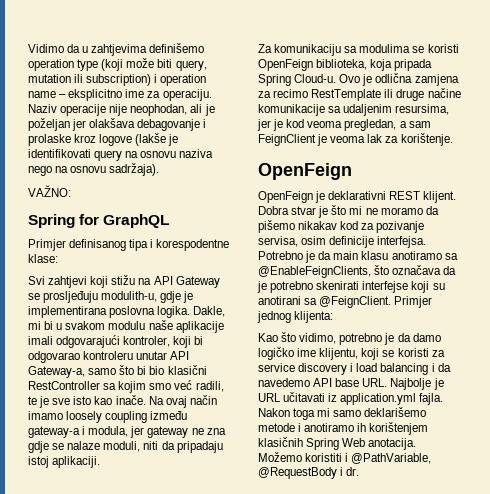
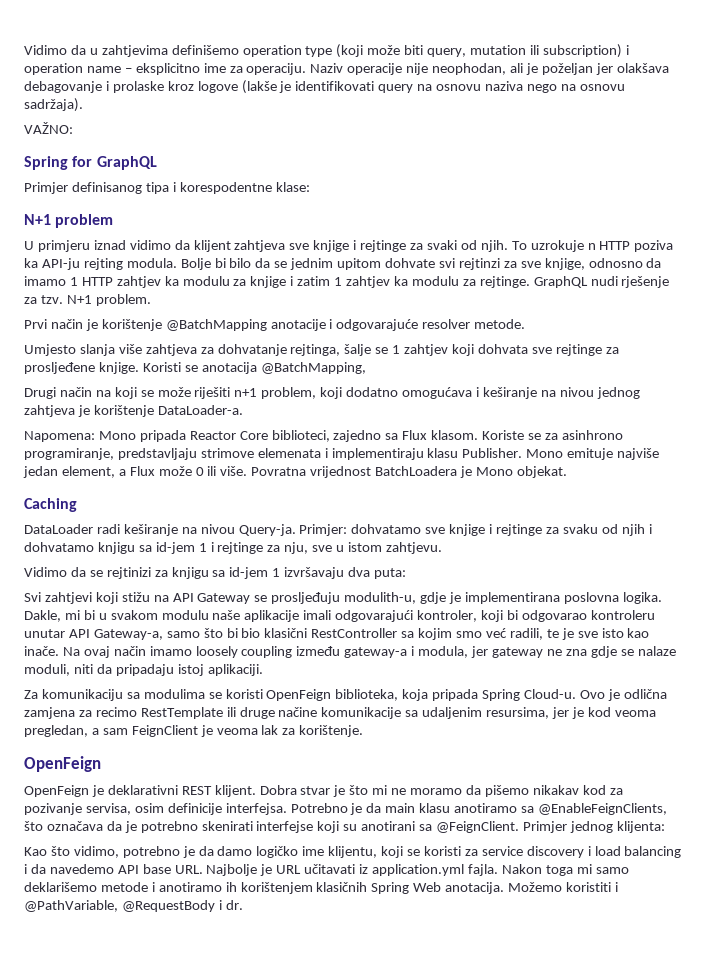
(58, 258) none -> [24,214,114,228] [24,240,674,252] [24,258,662,270] [24,276,670,288] [24,294,151,306] [24,319,526,331] [24,344,619,356] [24,362,366,374] [24,387,640,399] [24,405,243,417] [24,430,623,442] [24,448,660,460] [23,466,567,478] [24,498,77,512] [24,524,652,536] [24,542,442,554] [24,567,407,579] // N+1 problem // U primjeru iznad vidimo da klijent zahtjeva sve knjige i rejtinge za svaki od njih. To uzrokuje n HTTP poziva ka API-ju rejting modula. Bolje bi bilo da se jednim upitom dohvate svi rejtinzi za sve knjige, odnosno da imamo 1 HTTP zahtjev ka modulu za knjige i zatim 1 zahtjev ka modulu za rejtinge. GraphQL nudi rješenje za tzv. N+1 problem. // Prvi način je korištenje @BatchMapping anotacije i odgovarajuće resolver metode. // Umjesto slanja više zahtjeva za dohvatanje rejtinga, šalje se 1 zahtjev koji dohvata sve rejtinge za prosljeđene knjige. Koristi se anotacija @BatchMapping, // Drugi način na koji se može riješiti n+1 problem, koji dodatno omogućava i keširanje na nivou jednog zahtjeva je korištenje DataLoader-a. // Napomena: Mono pripada Reactor Core biblioteci, zajedno sa Flux klasom. Koriste se za asinhrono programiranje, predstavljaju strimove elemenata i implementiraju klasu Publisher. Mono emituje najviše jedan element, a Flux može 0 ili više. Povratna vrijednost BatchLoadera je Mono objekat. // Caching // DataLoader radi keširanje na nivou Query-ja. Primjer: dohvatamo sve knjige i rejtinge za svaku od njih i dohvatamo knjigu sa id-jem 1 i rejtinge za nju, sve u istom zahtjevu. // Vidimo da se rejtinizi za knjigu sa id-jem 1 izvršavaju dva puta:

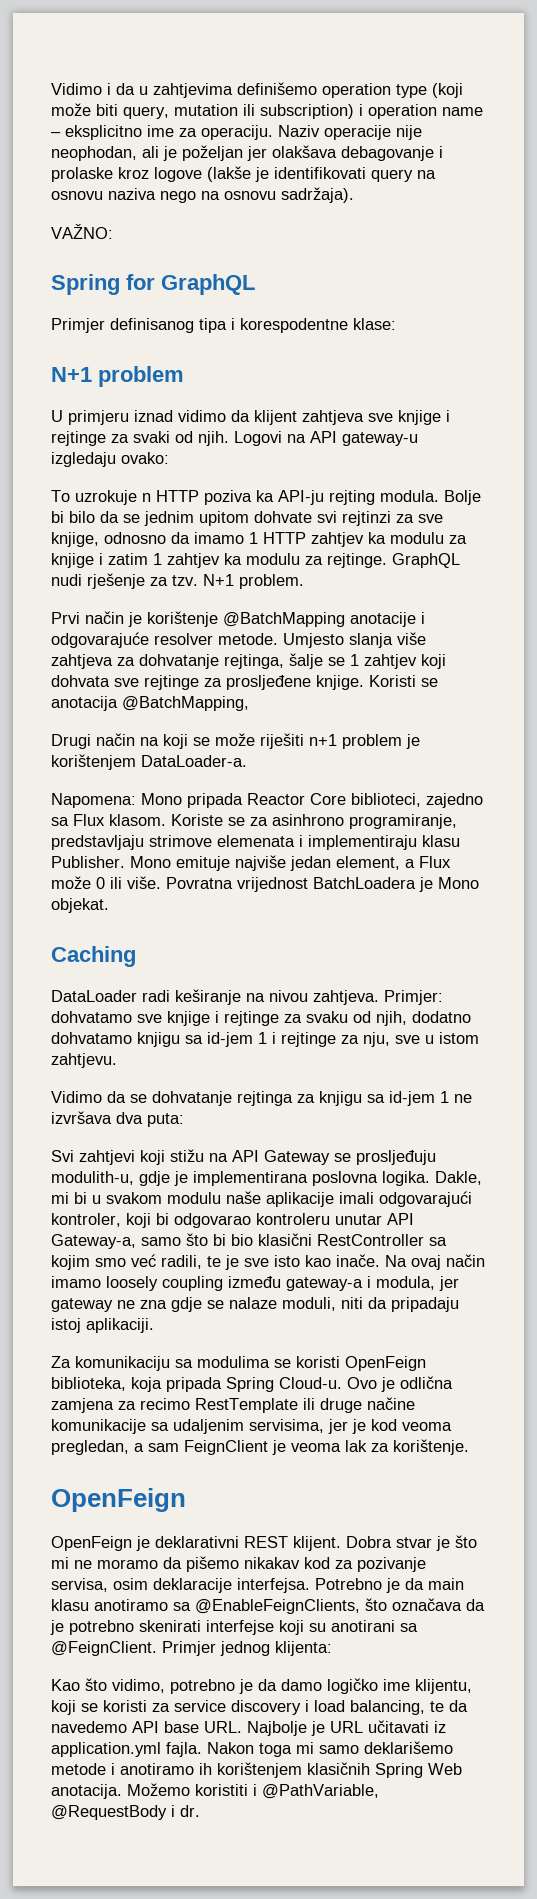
[24,45,67,55] Vidimo -> [51,83,111,95] Vidimo i
(508, 246) none -> [234,431,418,446] [51,452,169,467] Logovi na API gateway-u izgledaju ovako: //
(526, 324) // -> (278, 639) none
[261,387,640,399] [24,405,154,417] problem, koji dodatno omogućava i keširanje na nivou jednog zahtjeva je korištenje -> [342,734,420,749] [51,754,136,770] problem je korištenjem
[238,524,296,536] Query-ja. -> [313,990,379,1005] zahtjeva.
[621,524,652,536] njih i -> [376,1011,471,1026] njih, dodatno
[106,567,151,579] rejtinizi -> [152,1091,293,1106] dohvatanje rejtinga
[284,567,345,579] izvršavaju -> [454,1094,472,1103] [51,1111,112,1124] ne izvršava
[486,707,550,719] resursima, -> [249,1419,324,1433] servisima,
[167,803,222,815] definicije -> [153,1578,232,1593] deklaracije
[624,846,682,858] [24,864,27,874] balancing i -> [350,1700,444,1715] balancing, te

